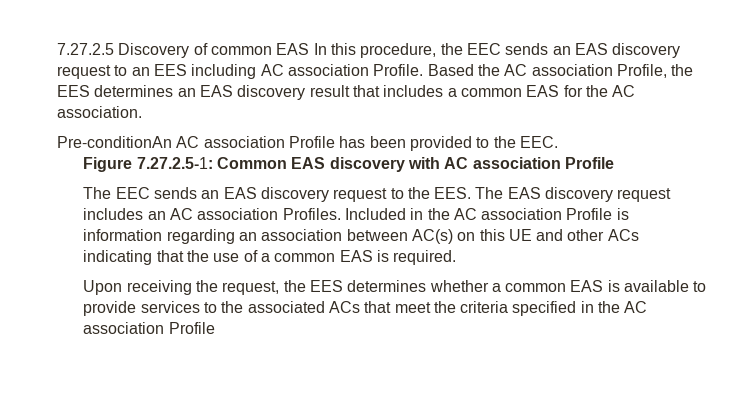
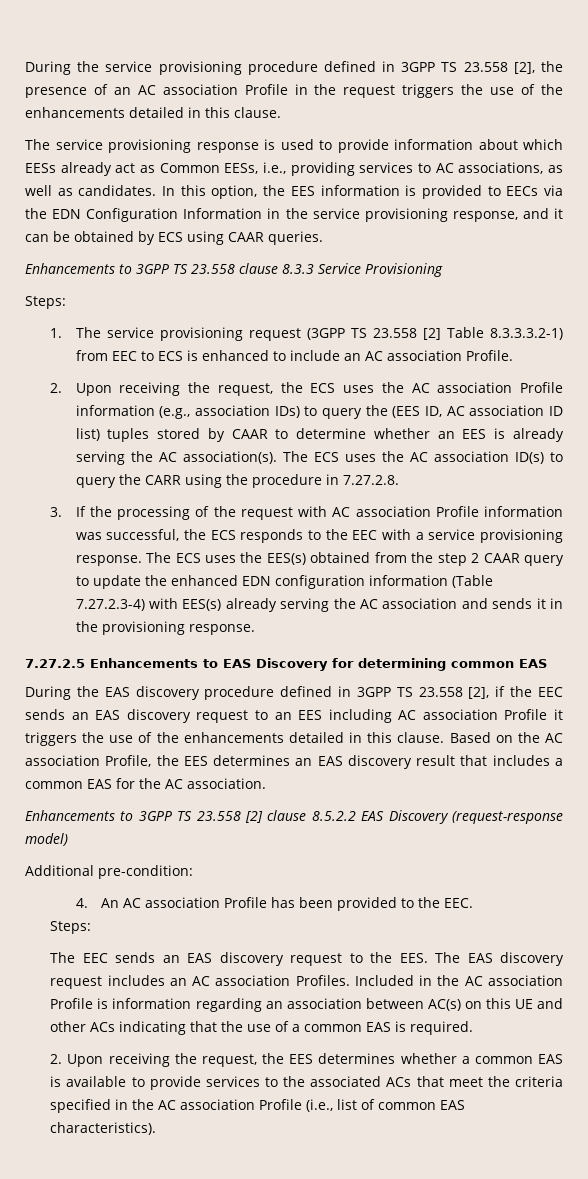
[57,43,437,58] 7.27.2.5 Discovery of common EAS In this procedure, -> [25,61,563,75] [25,84,563,98] [25,107,281,118] [25,139,563,153] [25,162,564,176] [25,185,563,199] [25,208,564,222] [25,231,323,245] [25,263,443,277] [25,296,66,309] [50,327,563,341] [75,350,513,361] [50,382,564,396] [75,405,564,419] [75,428,564,442] [75,451,563,465] [75,474,399,488] [50,506,563,520] [75,529,564,543] [75,552,564,566] [75,575,493,589] [75,598,563,612] [75,621,255,635] [25,658,547,671] [25,686,506,700] During the service provisioning procedure defined in 3GPP TS 23.558 [2], the presence of an AC association Profile in the request triggers the use of the enhancements detailed in this clause. // The service provisioning response is used to provide information about which EESs already act as Common EESs, i.e., providing services to AC associations, as well as candidates. In this option, the EES information is provided to EECs via the EDN Configuration Information in the service provisioning response, and it can be obtained by ECS using CAAR queries. // Enhancements to 3GPP TS 23.558 clause 8.3.3 Service Provisioning // Steps: // 1. The service provisioning request (3GPP TS 23.558 [2] Table 8.3.3.3.2-1) from EEC to ECS is enhanced to include an AC association Profile. // 2. Upon receiving the request, the ECS uses the AC association Profile information (e.g., association IDs) to query the (EES ID, AC association ID list) tuples stored by CAAR to determine whether an EES is already serving the AC association(s). The ECS uses the AC association ID(s) to query the CARR using the procedure in 7.27.2.8. // 3. If the processing of the request with AC association Profile information was successful, the ECS responds to the EEC with a service provisioning response. The ECS uses the EES(s) obtained from the step 2 CAAR query to update the enhanced EDN configuration information (Table 7.27.2.3-4) with EES(s) already serving the AC association and sends it in the provisioning response. // 7.27.2.5 Enhancements to EAS Discovery for determining common EAS // During the EAS discovery procedure defined in 3GPP TS 23.558 [2], if
[373,64,474,76] Profile. Based -> [504,709,563,720] [25,732,513,746] Profile it triggers the use of the enhancements detailed in this clause. Based on
[57,136,172,148] Pre-conditionAn -> [25,810,563,824] [25,833,68,846] [25,865,193,879] [75,898,120,908] Enhancements to 3GPP TS 23.558 [2] clause 8.5.2.2 EAS Discovery (request-response model) // Additional pre-condition: // 4. An
[83,157,614,172] Figure 7.27.2.5-1: Common EAS discovery with AC association Profile -> [50,921,92,934] Steps:
(457, 257) none -> [50,1054,63,1064] 2.
(215, 328) none -> [306,1099,466,1112] [50,1122,157,1135] (i.e., list of common EAS characteristics).

